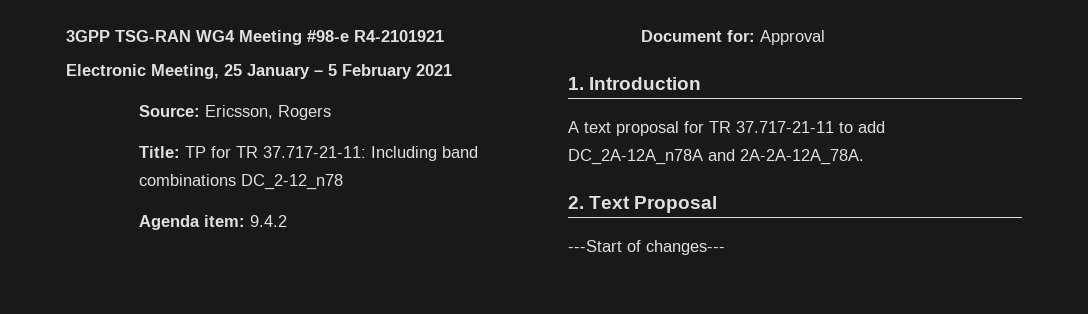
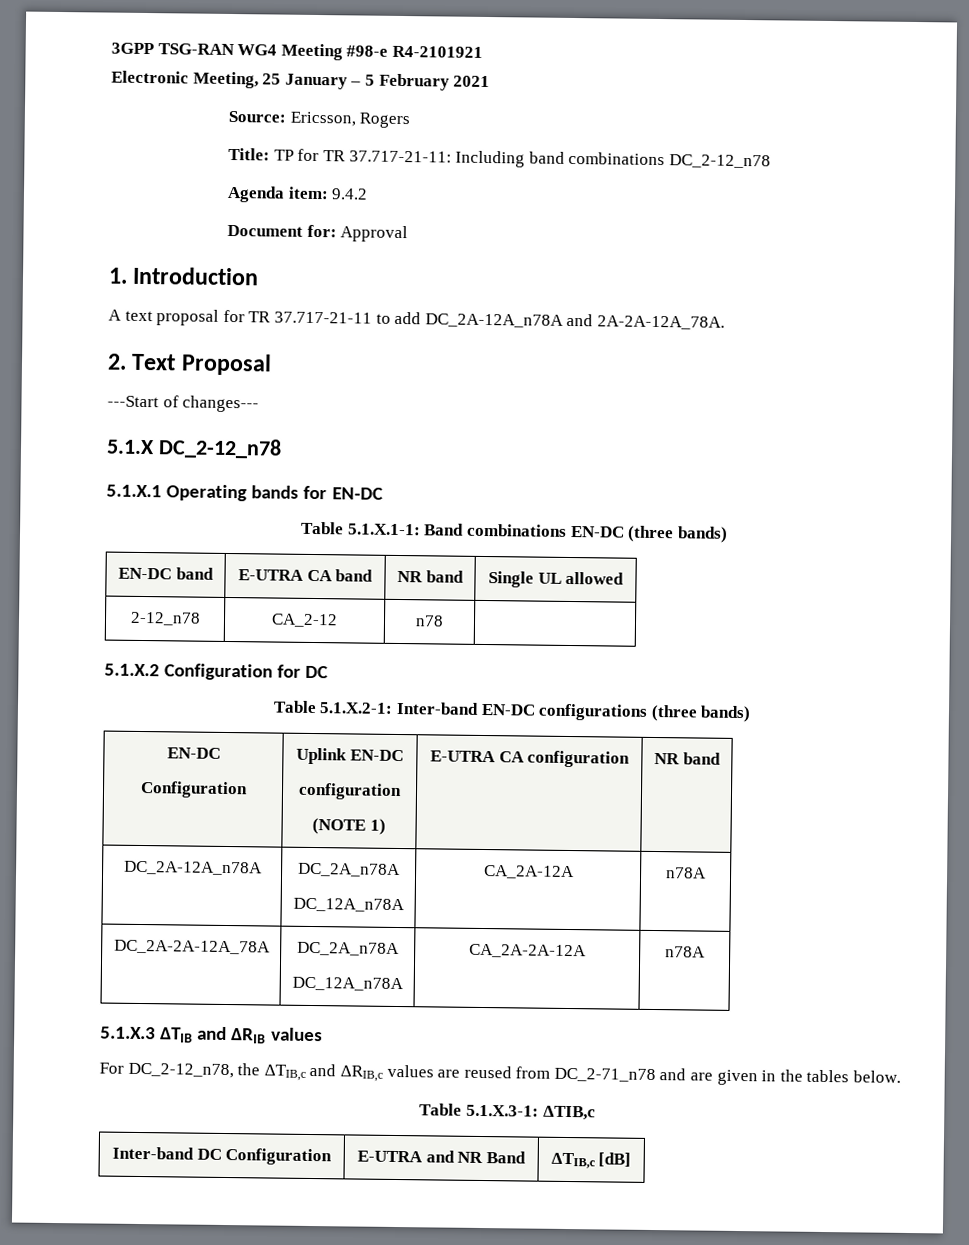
(725, 247) none -> [106,438,282,459] [106,484,383,502] [301,521,728,543] [118,567,214,580] [237,569,374,582] [397,570,464,583] [487,571,625,588] [129,611,201,626] [271,613,338,628] [415,615,444,627] [104,663,329,681] [272,700,752,723] [166,747,221,759] [139,780,248,799] [296,747,404,765] [298,782,402,801] [312,818,386,835] [429,750,631,768] [654,752,721,765] [123,860,263,876] [298,862,401,878] [292,897,405,913] [483,865,575,880] [666,867,707,879] [113,939,271,955] [297,941,400,957] [291,976,404,992] [469,943,587,959] [665,946,706,958] [100,1026,323,1044] [99,1062,902,1086] [419,1103,596,1121] [111,1146,333,1166] [357,1150,526,1164] [550,1152,632,1169] // 5.1.X DC_2-12_n78 // 5.1.X.1 Operating bands for EN-DC // Table 5.1.X.1-1: Band combinations EN-DC (three bands) // EN-DC band | E-UTRA CA band | NR band | Single UL allowed // 2-12_n78 | CA_2-12 | n78 | // 5.1.X.2 Configuration for DC // Table 5.1.X.2-1: Inter-band EN-DC configurations (three bands) // EN-DC // Configuration | Uplink EN-DC // configuration // (NOTE 1) | E-UTRA CA configuration | NR band // DC_2A-12A_n78A | DC_2A_n78A // DC_12A_n78A | CA_2A-12A | n78A // DC_2A-2A-12A_78A | DC_2A_n78A // DC_12A_n78A | CA_2A-2A-12A | n78A // 5.1.X.3 ∆TIB and ∆RIB values // For DC_2-12_n78, the ΔTIB,c and ΔRIB,c values are reused from DC_2-71_n78 and are given in the tables below. // Table 5.1.X.3-1: ΔTIB,c // Inter-band DC Configuration | E-UTRA and NR Band | ΔTIB,c [dB]

